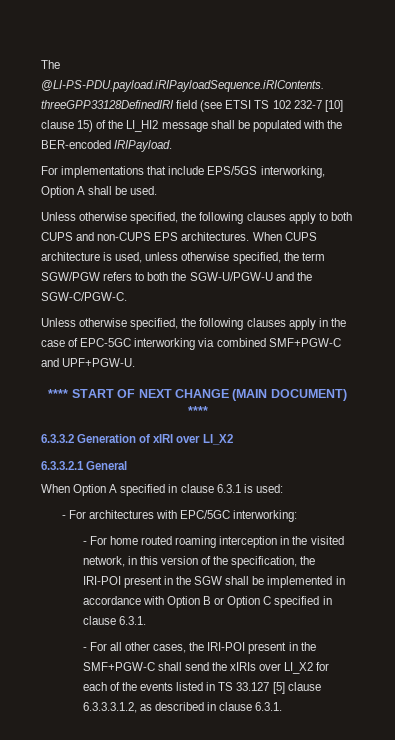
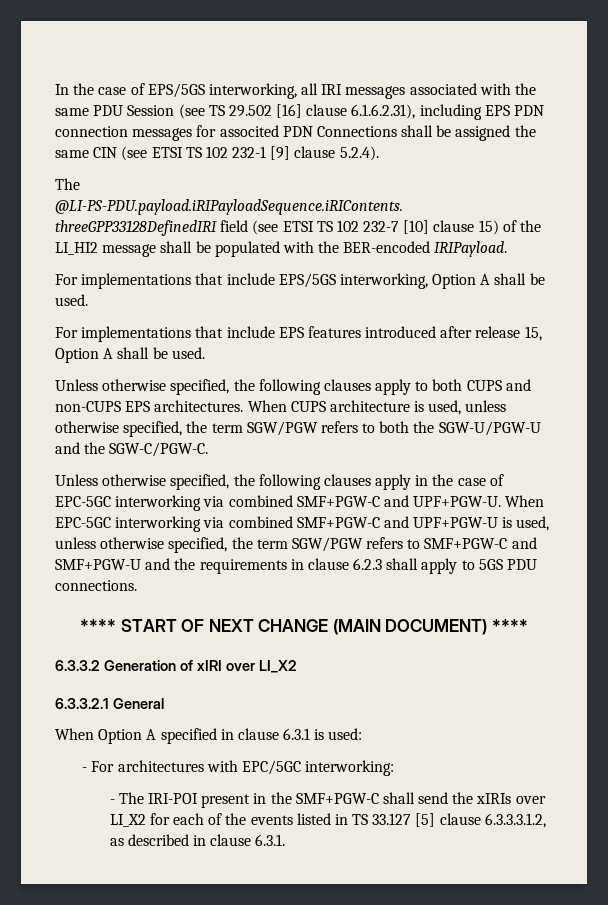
(41, 64) none -> [55,83,537,99] [55,104,545,120] [55,125,536,141] [55,146,379,161] In the case of EPS/5GS interworking, all IRI messages associated with the same PDU Session (see TS 29.502 [16] clause 6.1.6.2.31), including EPS PDN connection messages for associted PDN Connections shall be assigned the same CIN (see ETSI TS 102 232-1 [9] clause 5.2.4). //
(158, 190) none -> [55,326,542,342] [55,347,205,363] // For implementations that include EPS features introduced after release 15, Option A shall be used.
(136, 362) none -> [505,495,545,507] [55,516,550,532] [55,537,537,553] [55,558,538,574] [55,580,137,591] When EPC-5GC interworking via combined SMF+PGW-C and UPF+PGW-U is used, unless otherwise specified, the term SGW/PGW refers to SMF+PGW-C and SMF+PGW-U and the requirements in clause 6.2.3 shall apply to 5GS PDU connections.
[89,536,344,548] [82,556,316,568] [82,576,345,588] [82,596,332,608] [82,616,146,625] [82,642,205,653] For home routed roaming interception in the visited network, in this version of the specification, the IRI-POI present in the SGW shall be implemented in accordance with Option B or Option C specified in clause 6.3.1. // - For all other cases, the -> [118,792,144,804] The

